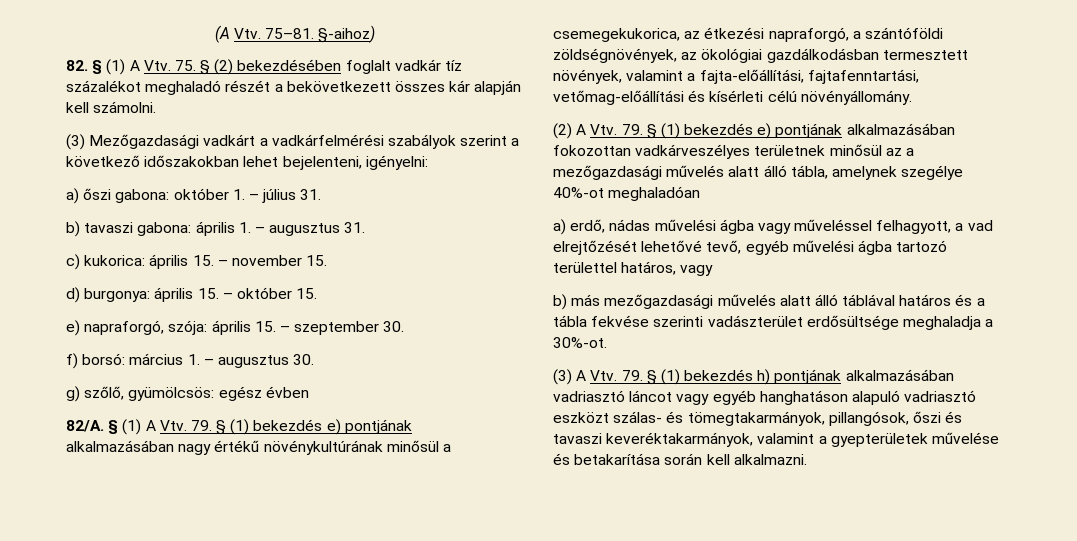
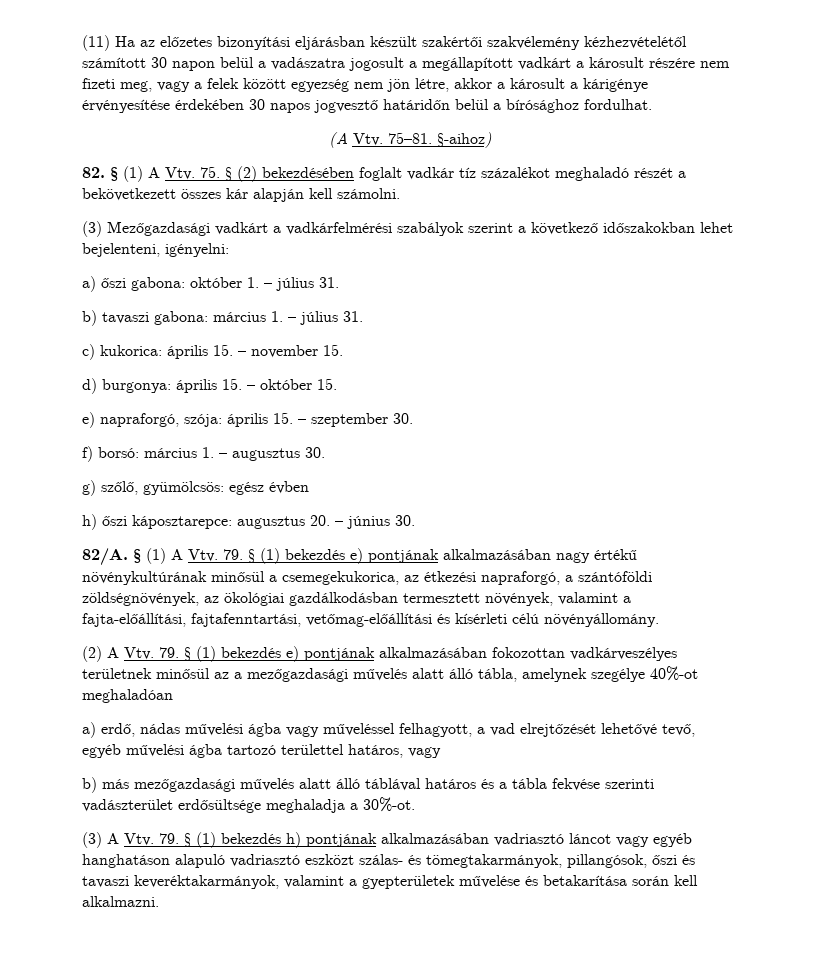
(214, 34) none -> [82,35,687,51] [82,57,730,71] [82,78,648,92] [82,99,652,113] (11) Ha az előzetes bizonyítási eljárásban készült szakértői szakvélemény kézhezvételétől számított 30 napon belül a vadászatra jogosult a megállapított vadkárt a károsult részére nem fizeti meg, vagy a felek között egyezség nem jön létre, akkor a károsult a kárigénye érvényesítése érdekében 30 napos jogvesztő határidőn belül a bírósághoz fordulhat. //
[195,221,341,236] április 1. – augusztus -> [213,311,338,325] március 1. – július
(309, 392) none -> [82,514,415,530] // h) őszi káposztarepce: augusztus 20. – június 30.

